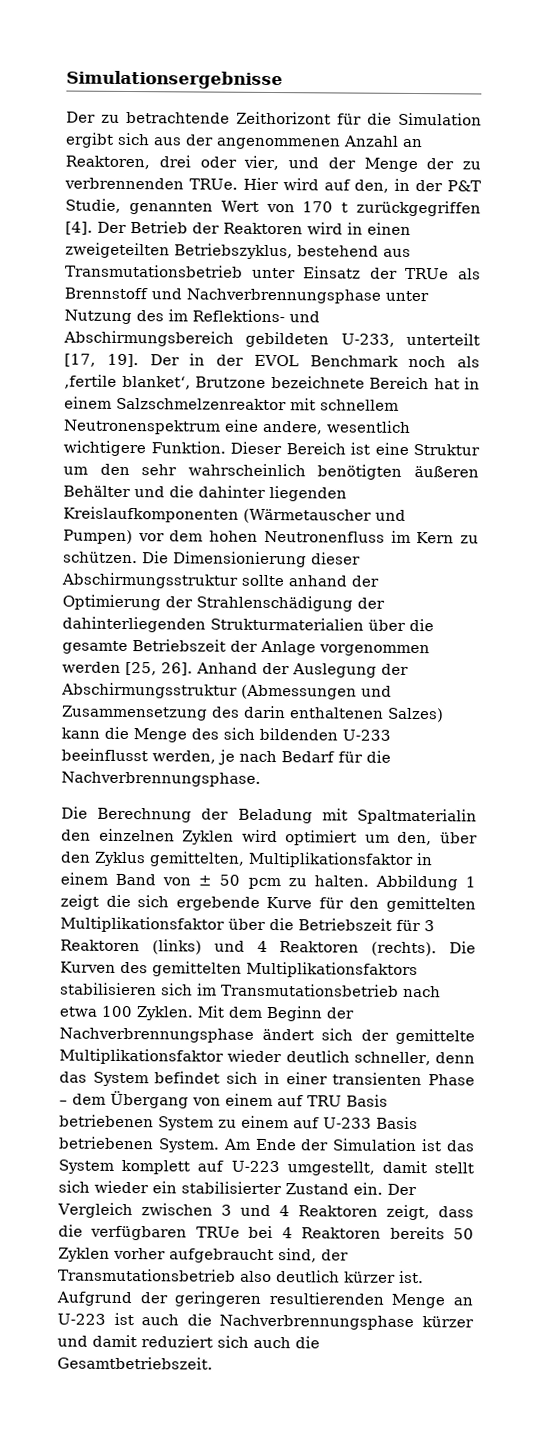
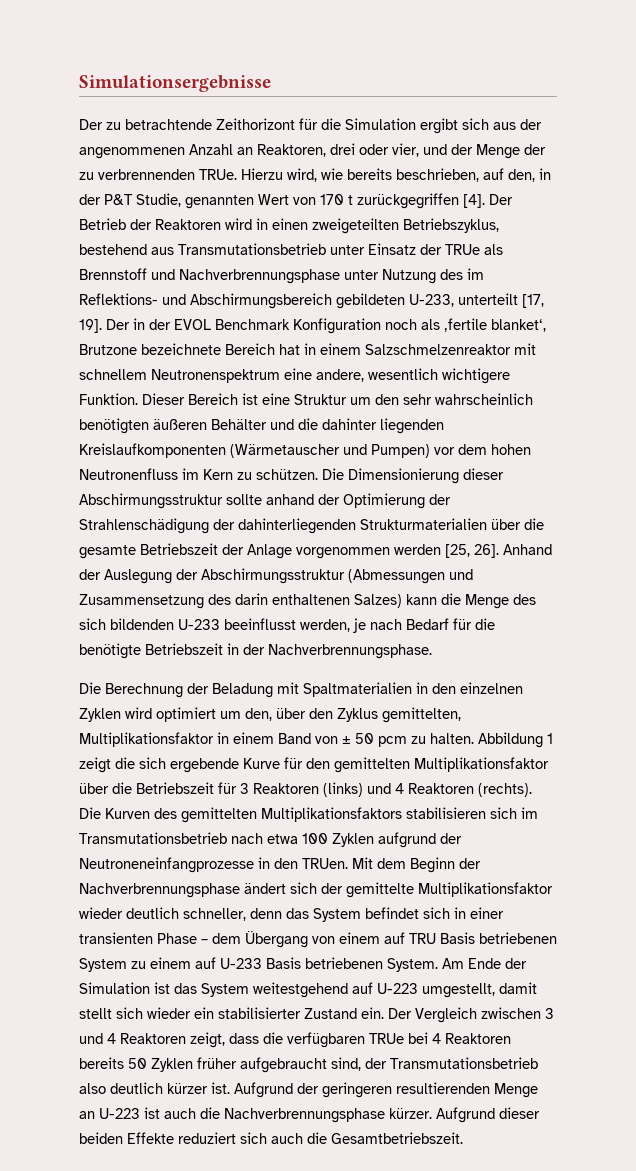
[242,177,319,191] Hier wird -> [241,168,479,182] Hierzu wird, wie bereits beschrieben,
(399, 361) none -> [293,318,381,334] Konfiguration
(391, 756) none -> [79,643,265,659] benötigte Betriebszeit in der
[356,808,477,825] Spaltmaterialin -> [303,682,428,697] Spaltmaterialien in
[136,1006,193,1021] Zyklen. -> [332,832,462,848] [79,857,348,873] Zyklen aufgrund der Neutroneneinfangprozesse in den TRUen.
[121,1159,191,1175] komplett -> [253,982,348,998] weitestgehend
[113,1247,166,1260] vorher -> [197,1057,237,1069] früher
[422,1316,474,1328] [57,1334,137,1348] kürzer und damit -> [389,1107,540,1123] [79,1132,174,1144] kürzer. Aufgrund dieser beiden Effekte

